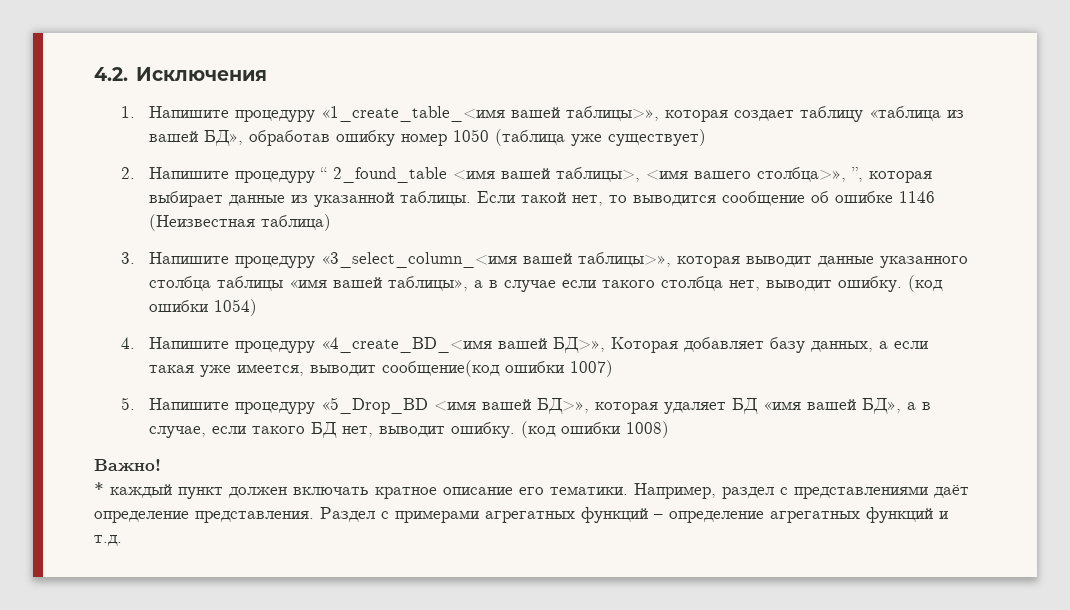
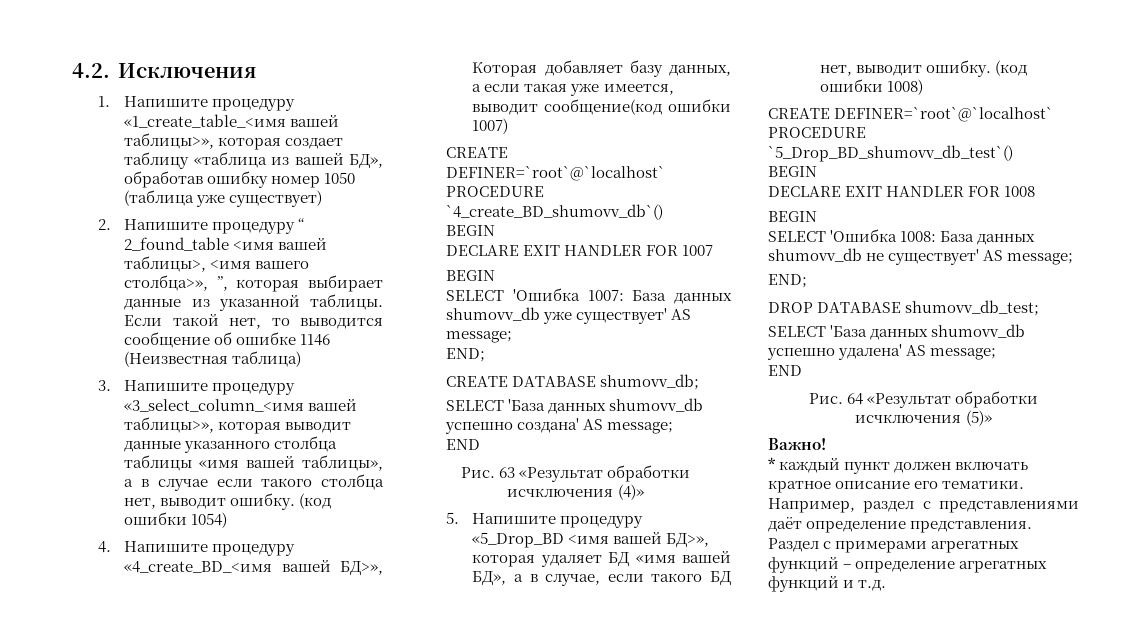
(613, 368) none -> [446,147,509,158] [446,165,666,181] [446,186,545,197] [446,204,664,220] [446,225,496,236] [446,245,714,256] [446,270,496,281] [446,288,733,304] [446,307,692,324] [446,331,513,343] [446,348,486,362] [446,374,700,390] [446,398,704,414] [445,418,674,434] [446,439,481,450] [460,465,691,482] [507,484,644,500] // CREATE DEFINER=`root`@`localhost` PROCEDURE `4_create_BD_shumovv_db`() // BEGIN // DECLARE EXIT HANDLER FOR 1007 // BEGIN // SELECT 'Ошибка 1007: База данных shumovv_db уже существует' AS message; // END; // CREATE DATABASE shumovv_db; // SELECT 'База данных shumovv_db успешно создана' AS message; // END // Рис. 63 «Результат обработки исчключения (4)»
(669, 429) none -> [768,106,1054,122] [768,127,866,138] [768,145,1013,162] [768,166,817,177] [768,186,1036,197] [768,211,817,222] [768,229,1036,245] [768,248,1074,265] [768,274,807,288] [768,300,1040,316] [768,324,1026,340] [767,344,997,360] [768,365,802,376] [808,391,1039,408] [855,410,992,426] // CREATE DEFINER=`root`@`localhost` PROCEDURE `5_Drop_BD_shumovv_db_test`() // BEGIN // DECLARE EXIT HANDLER FOR 1008 // BEGIN // SELECT 'Ошибка 1008: База данных shumovv_db не существует' AS message; // END; // DROP DATABASE shumovv_db_test; // SELECT 'База данных shumovv_db успешно удалена' AS message; // END // Рис. 64 «Результат обработки исчключения (5)»

